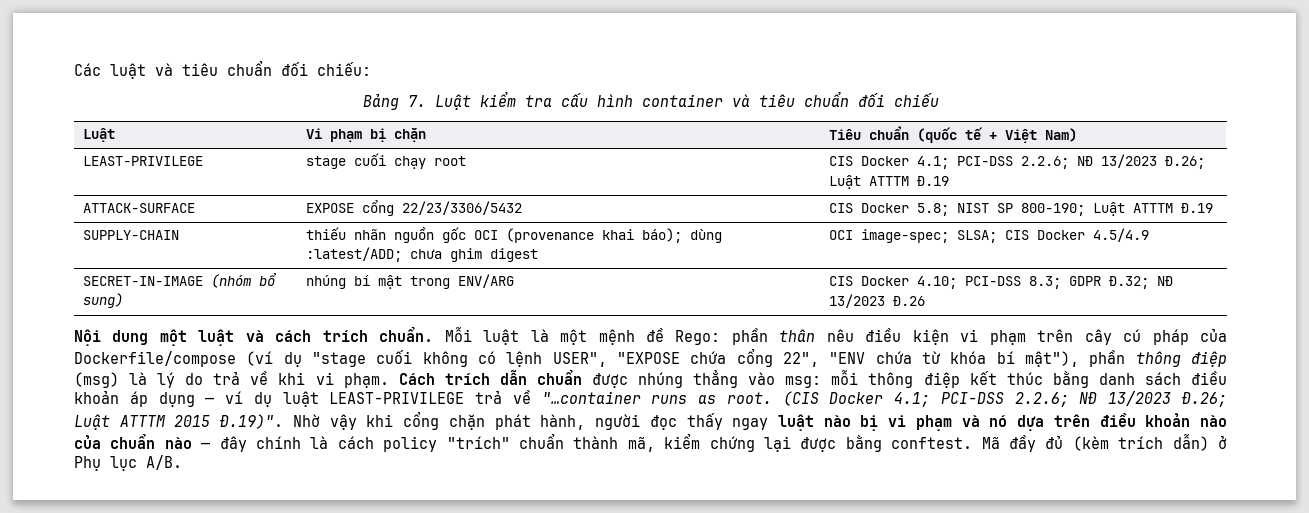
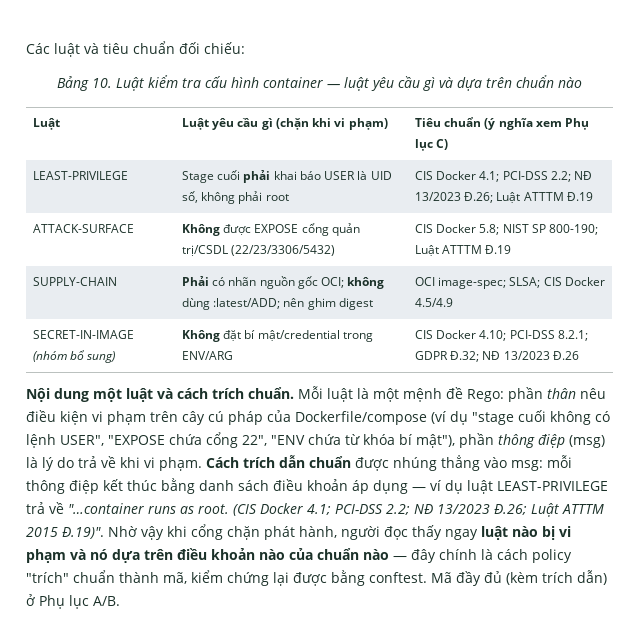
[407,95,426,107] 7. -> [92,78,112,88] 10.
[731,91,939,107] [82,128,115,142] [305,128,426,142] [828,126,1077,143] [82,156,203,166] [305,153,426,169] và tiêu chuẩn đối chiếu // Luật | Vi phạm bị chặn | Tiêu chuẩn (quốc tế + Việt Nam) // LEAST-PRIVILEGE | stage cuối chạy -> [327,75,582,91] [32,118,60,130] [181,118,388,130] [414,117,590,130] [414,139,449,151] [32,171,128,180] [181,170,392,183] [181,191,263,204] — luật yêu cầu gì và dựa trên chuẩn nào // Luật | Luật yêu cầu gì (chặn khi vi phạm) | Tiêu chuẩn (ý nghĩa xem Phụ lục C) // LEAST-PRIVILEGE | Stage cuối phải khai báo USER là UID số, không phải
[1020,156,1069,169] 2.2.6; -> [550,171,571,182] 2.2;
[305,200,522,216] EXPOSE cổng 22/23/3306/5432 -> [181,223,360,236] [181,245,336,256] Không được EXPOSE cổng quản trị/CSDL (22/23/3306/5432)
[305,227,346,240] thiếu -> [181,276,226,286] Phải có
[473,228,682,243] OCI (provenance khai báo); -> [321,277,385,289] OCI; không
[409,249,442,259] chưa -> [283,298,305,307] nên
[305,275,402,289] nhúng bí mật -> [181,330,340,342] Không đặt bí mật/credential
[1028,276,1061,289] 8.3; -> [557,330,588,341] 8.2.1;
[1014,392,1069,407] 2.2.6; -> [386,504,410,515] 2.2;

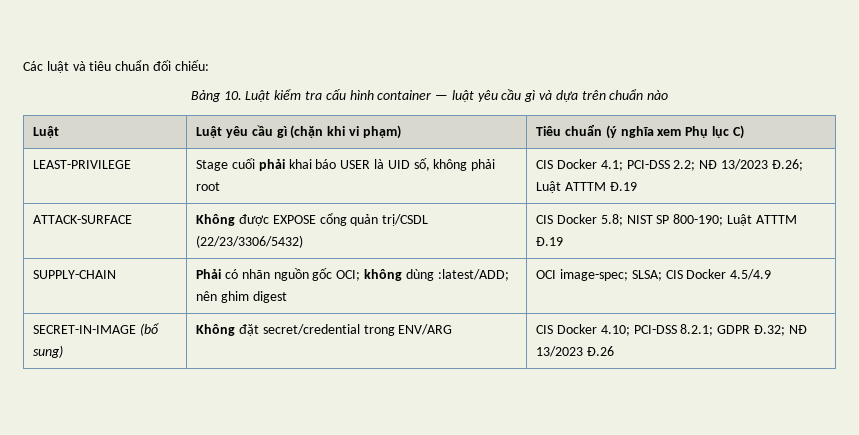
[32,350,86,362] (nhóm bổ -> [140,323,160,336] (bổ
[244,330,340,341] bí mật/credential -> [262,324,360,335] secret/credential
[26,386,606,403] [26,410,610,425] [26,432,605,448] [26,455,572,471] [26,478,608,494] [26,502,604,517] [26,524,571,541] [26,548,572,564] [26,570,607,586] [26,594,120,609] // Nội dung một luật và cách trích chuẩn. Mỗi luật là một mệnh đề Rego: phần thân nêu điều kiện vi phạm trên cây cú pháp của Dockerfile/compose (ví dụ "stage cuối không có lệnh USER", "EXPOSE chứa cổng 22", "ENV chứa từ khóa bí mật"), phần thông điệp (msg) là lý do trả về khi vi phạm. Cách trích dẫn chuẩn được nhúng thẳng vào msg: mỗi thông điệp kết thúc bằng danh sách điều khoản áp dụng — ví dụ luật LEAST-PRIVILEGE trả về "…container runs as root. (CIS Docker 4.1; PCI-DSS 2.2; NĐ 13/2023 Đ.26; Luật ATTTM 2015 Đ.19)". Nhờ vậy khi cổng chặn phát hành, người đọc thấy ngay luật nào bị vi phạm và nó dựa trên điều khoản nào của chuẩn nào — đây chính là cách policy "trích" chuẩn thành mã, kiểm chứng lại được bằng conftest. Mã đầy đủ (kèm trích dẫn) ở Phụ lục A/B. -> (615, 351) none

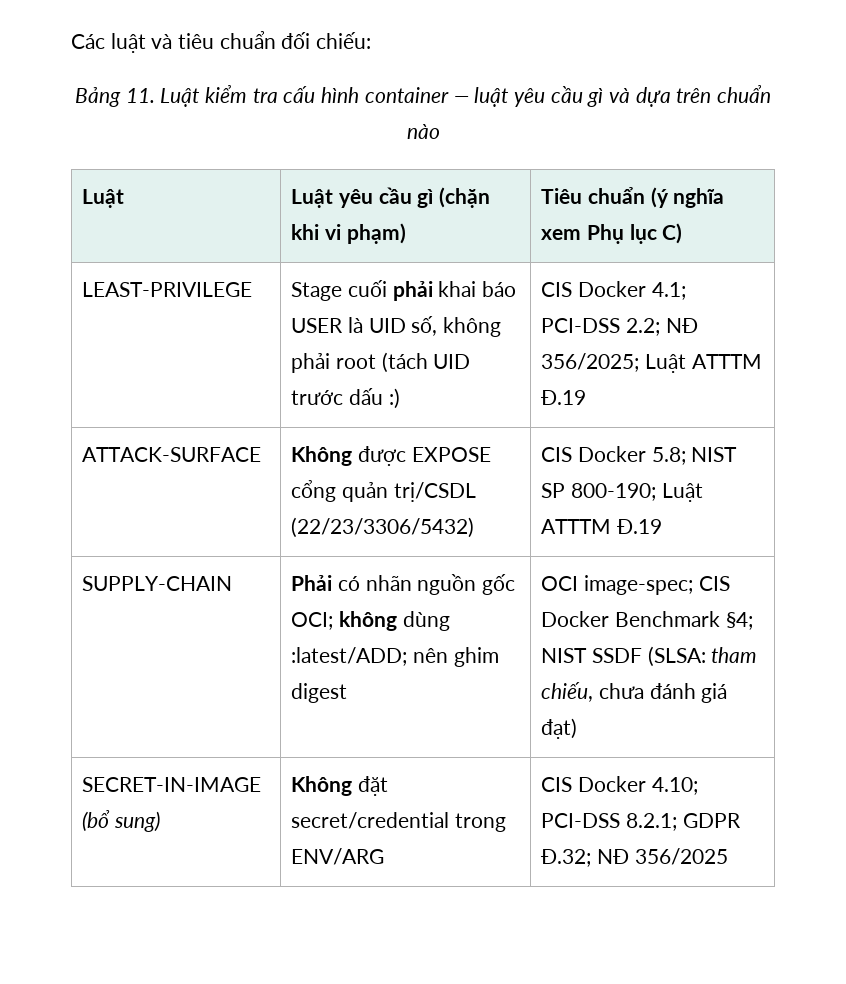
[223,91,242,100] 10. -> [125,88,155,103] 11.
(221, 186) none -> [381,352,471,373] [291,388,400,409] (tách UID trước dấu :)
[720,159,803,171] 13/2023 Đ.26; -> [541,353,640,372] 356/2025;
[631,269,772,281] SLSA; CIS Docker 4.5/4.9 -> [698,576,730,591] [541,611,753,630] [541,646,758,667] [541,682,728,703] [541,718,578,739] CIS Docker Benchmark §4; NIST SSDF (SLSA: tham chiếu, chưa đánh giá đạt)
[536,346,615,357] 13/2023 Đ.26 -> [634,848,728,865] 356/2025

